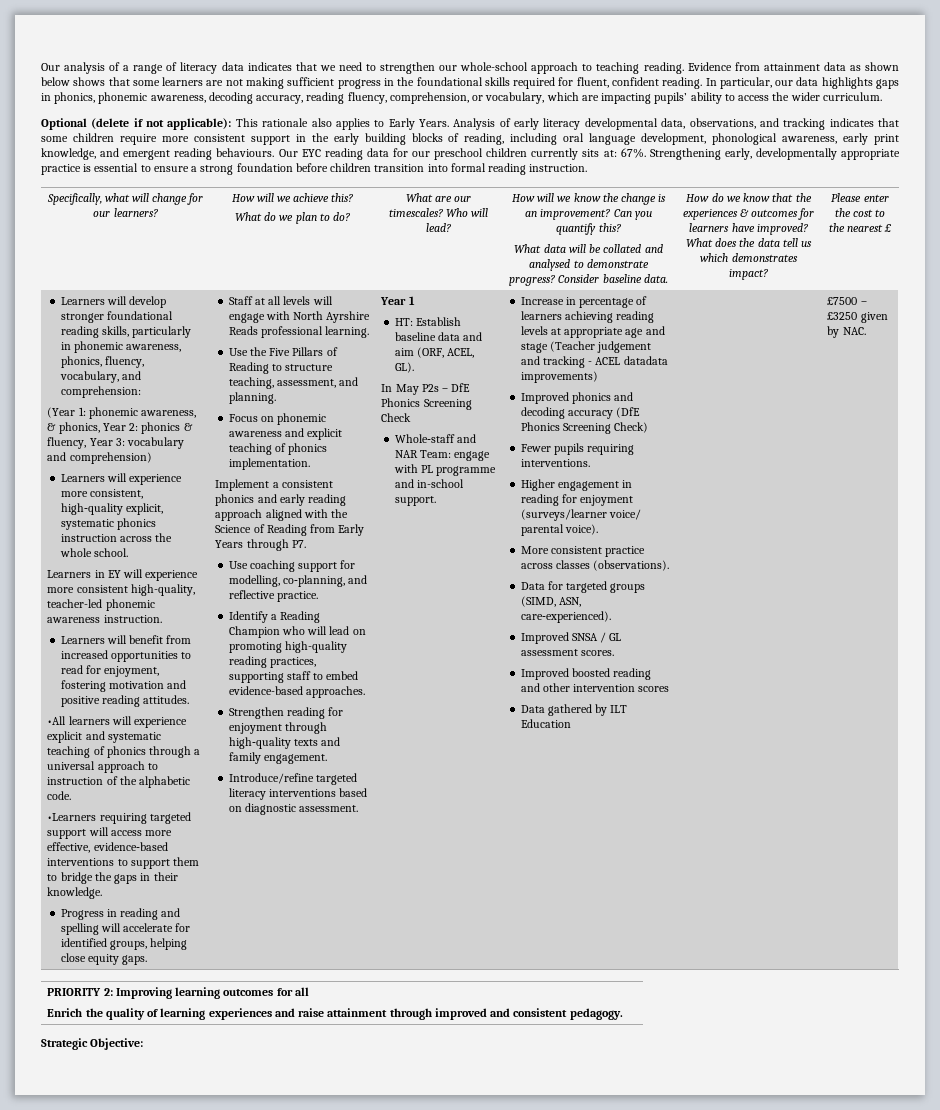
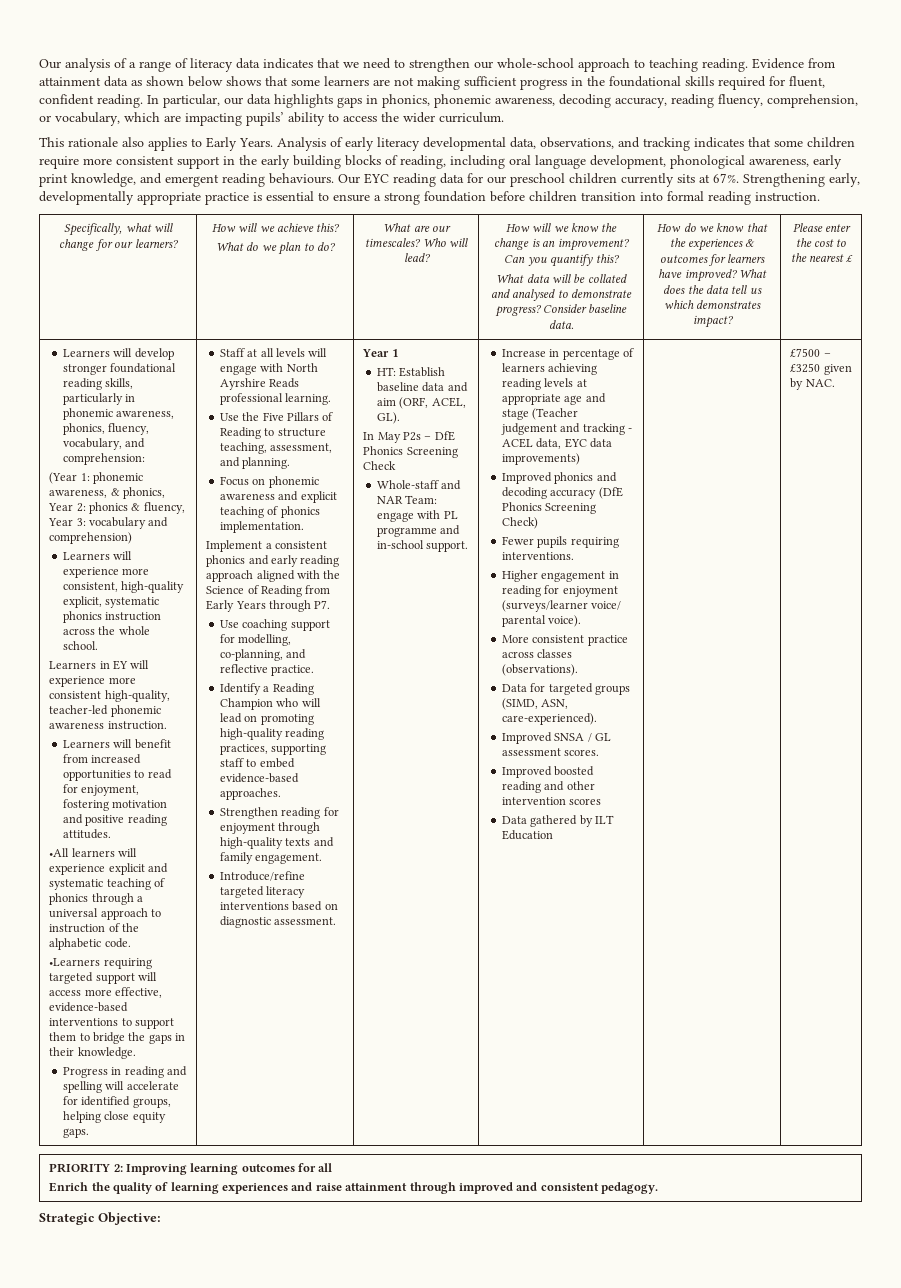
[41,118,232,130] Optional (delete if not applicable): -> (504, 117) none
[603,150,617,157] at: -> [699,174,710,183] at
[623,356,668,365] datadata -> [536,438,613,449] data, EYC data

